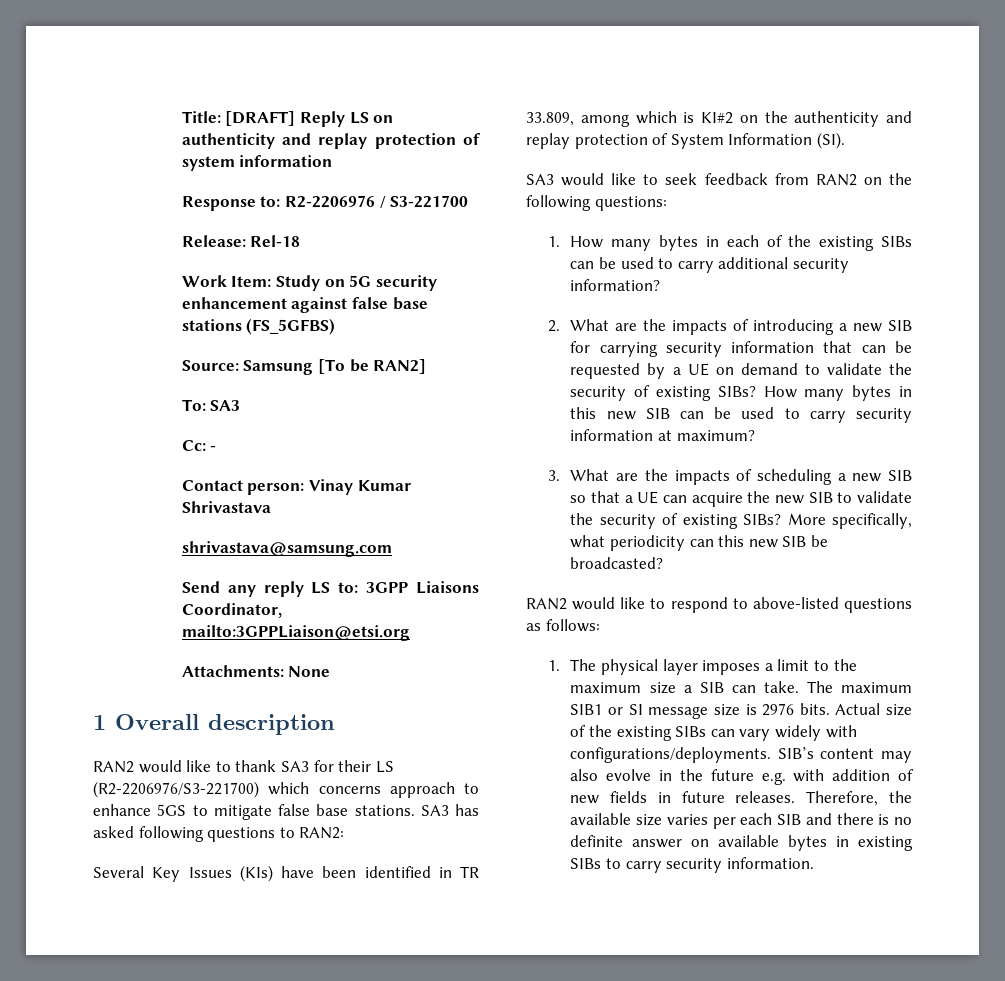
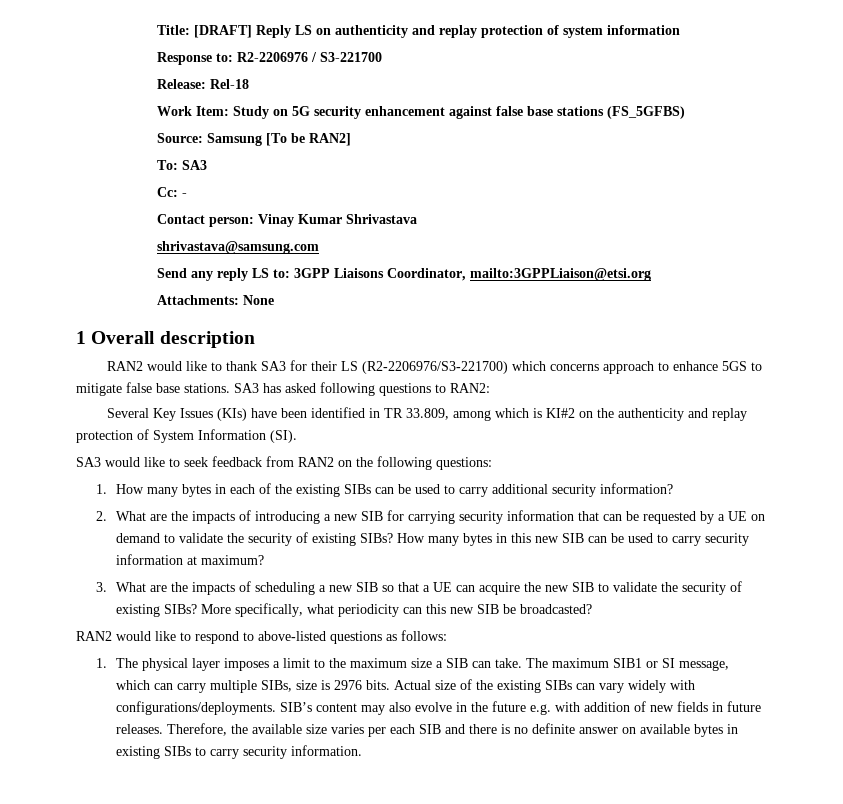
[648,706,709,719] message -> [679,660,730,671] [116,680,293,693] message, which can carry multiple SIBs,

